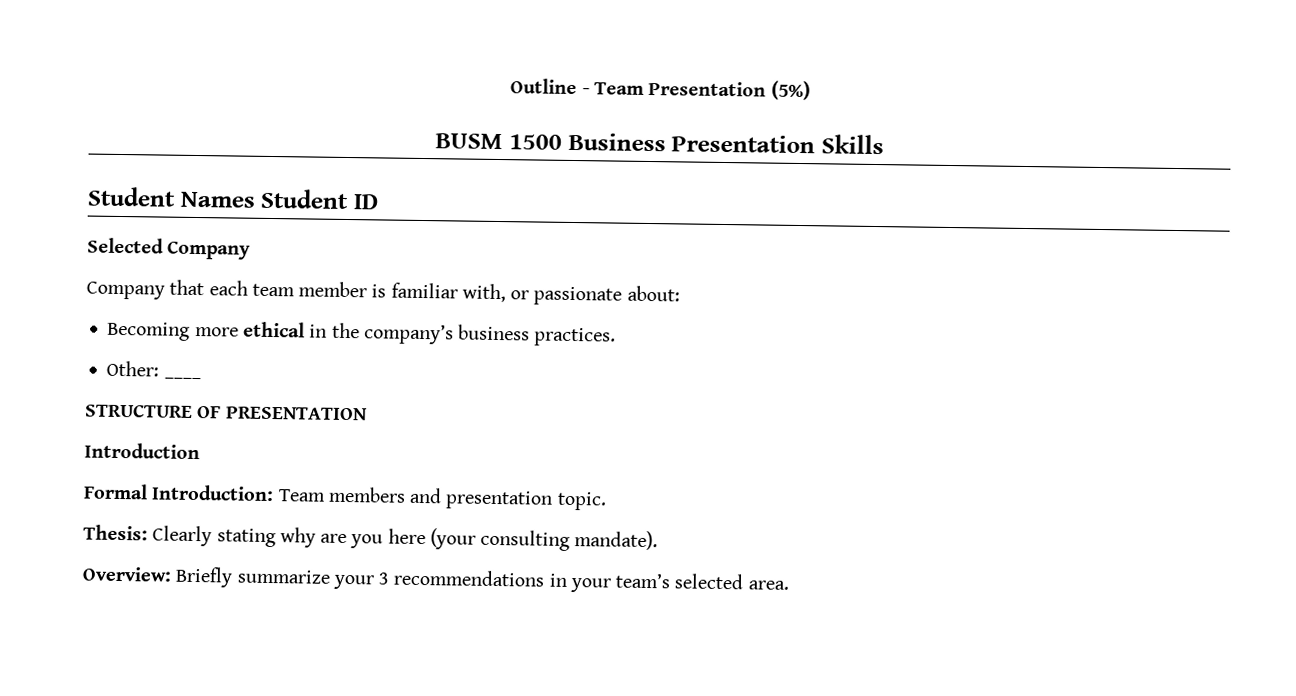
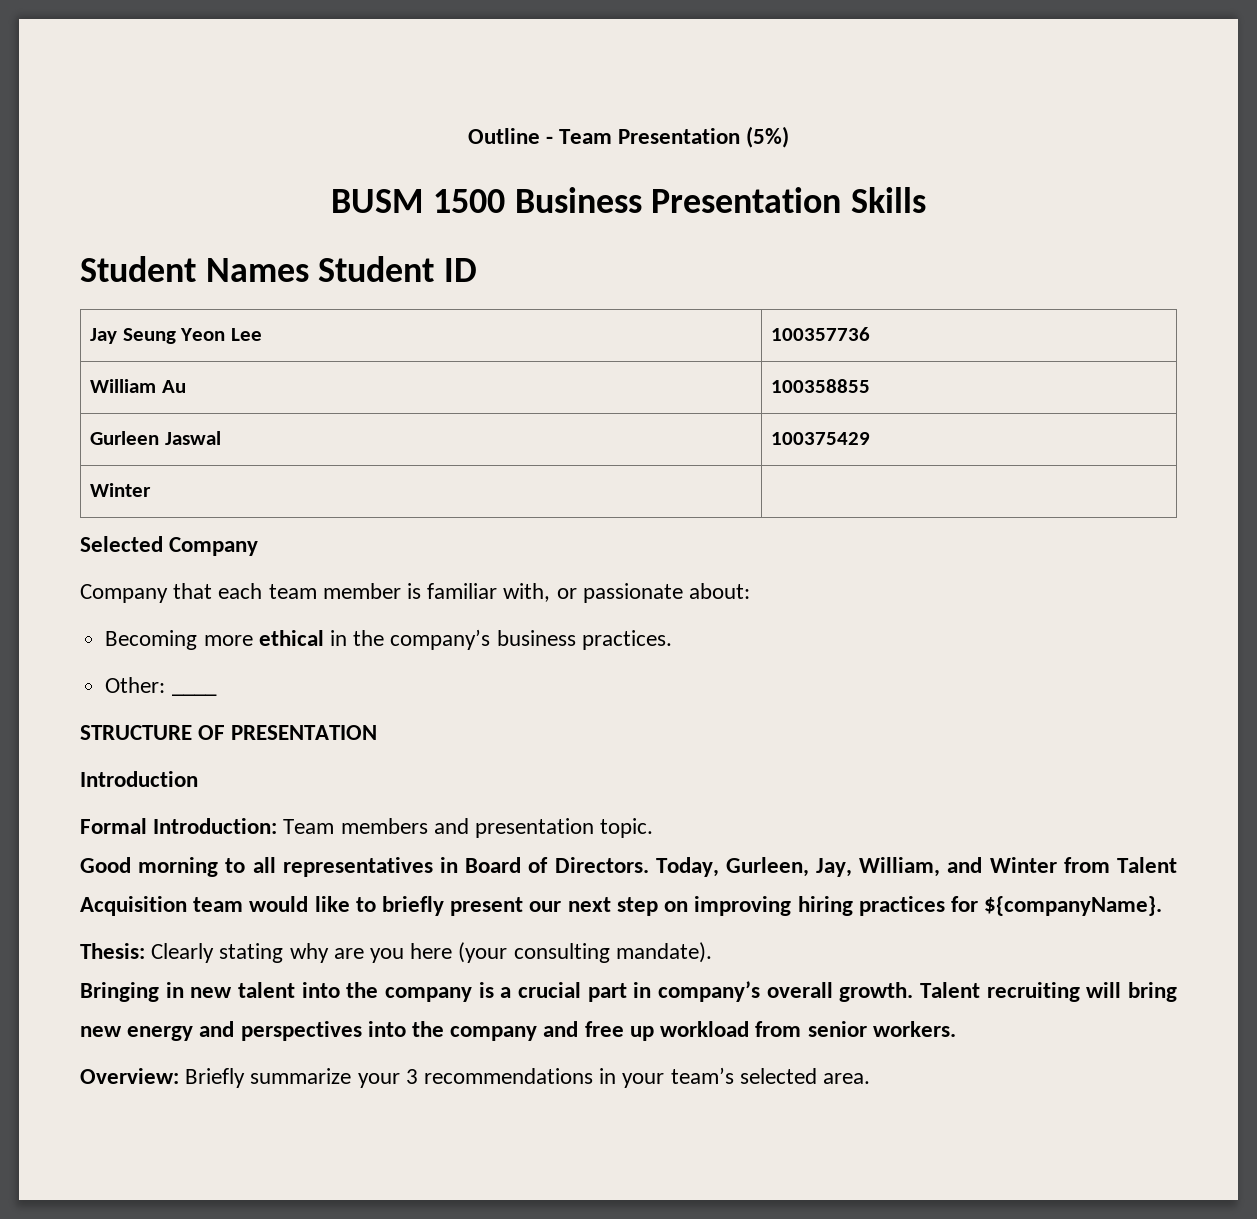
(379, 202) none -> [90,328,262,344] [771,327,871,341] [90,379,186,393] [771,379,871,393] [90,431,221,445] [771,432,871,445] [90,483,152,497] // Jay Seung Yeon Lee | 100357736 // William Au | 100358855 // Gurleen Jaswal | 100375429 // Winter |
(607, 501) none -> [80,857,1177,877] [80,896,1163,916] // Good morning to all representatives in Board of Directors. Today, Gurleen, Jay, William, and Winter from Talent Acquisition team would like to briefly present our next step on improving hiring practices for ${companyName}.
(659, 540) none -> [80,981,1177,1002] [80,1021,956,1041] // Bringing in new talent into the company is a crucial part in company’s overall growth. Talent recruiting will bring new energy and perspectives into the company and free up workload from senior workers.

